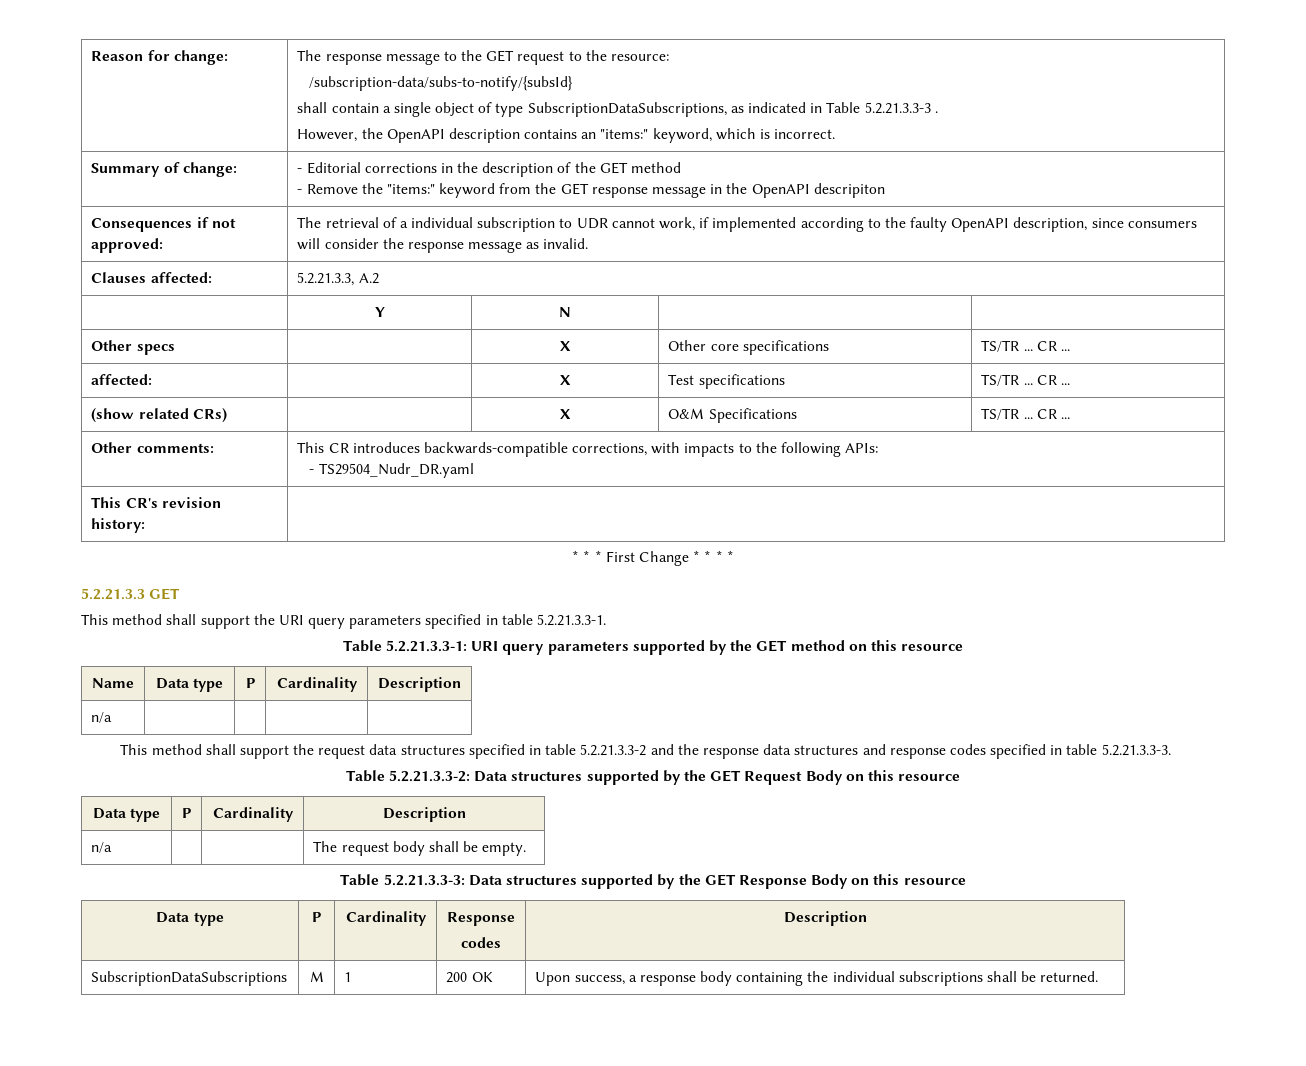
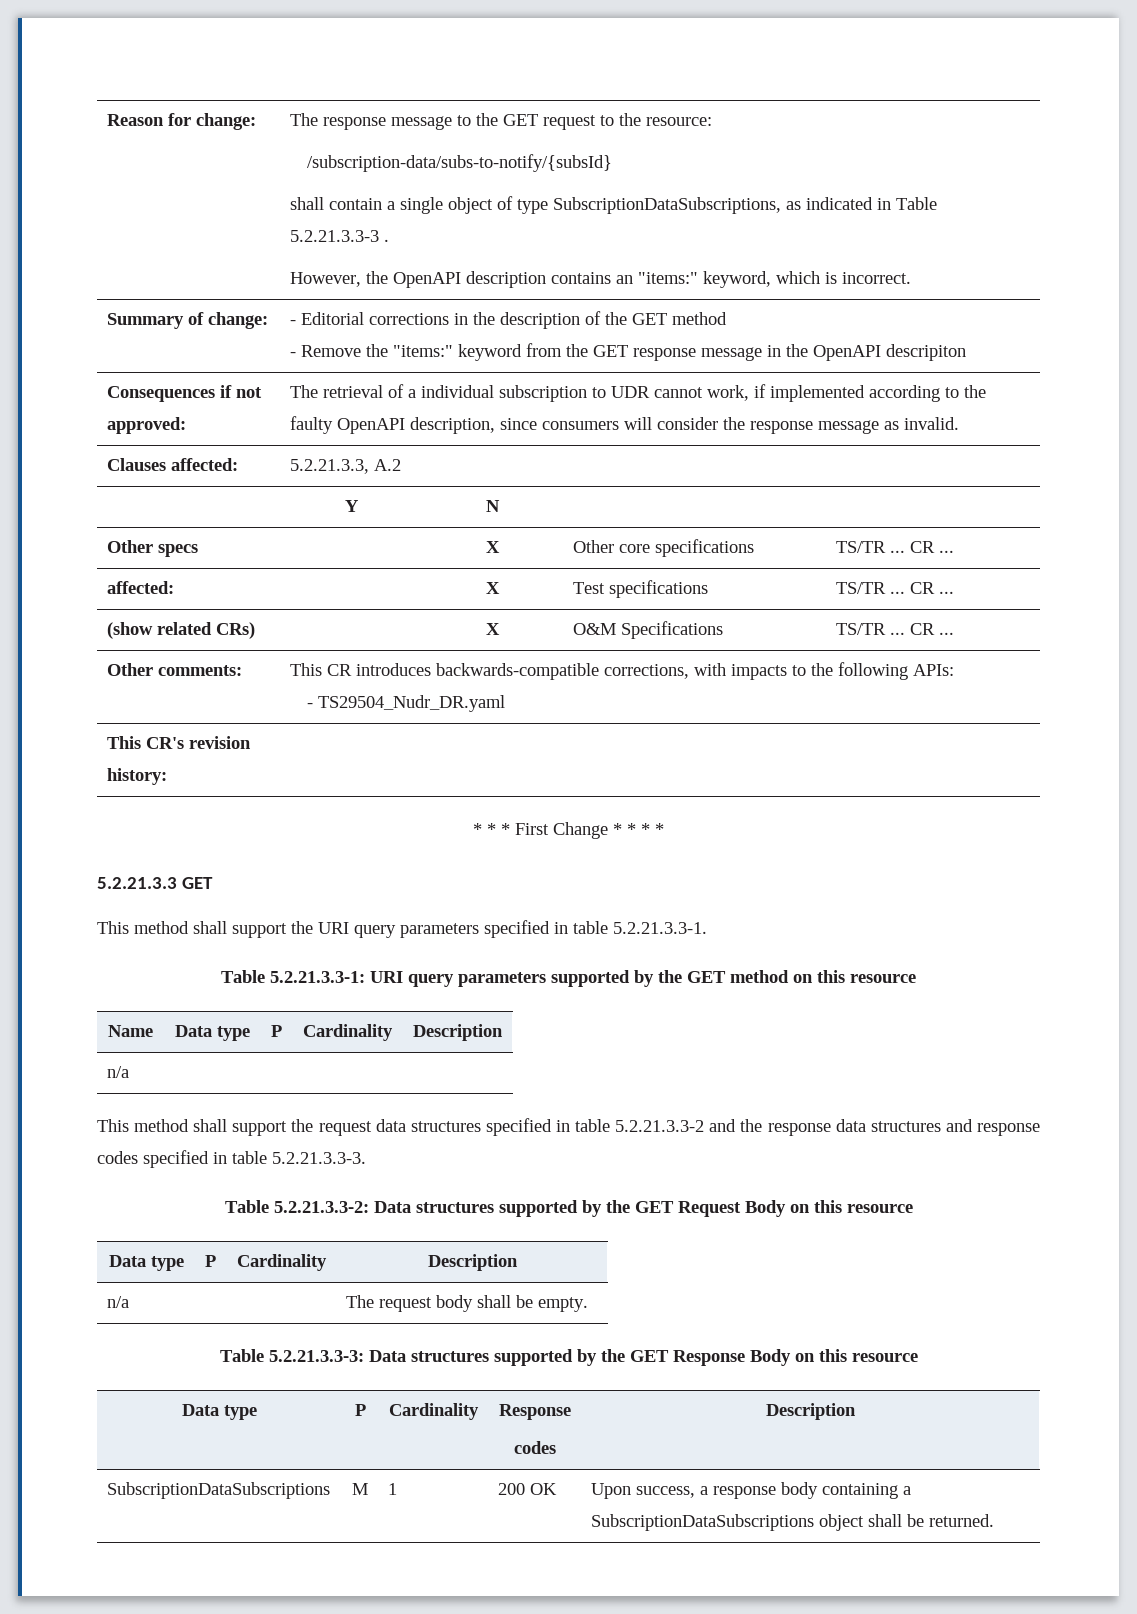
[807,971,983,986] the individual subscriptions -> [903,1486,912,1495] [591,1514,865,1531] a SubscriptionDataSubscriptions object

